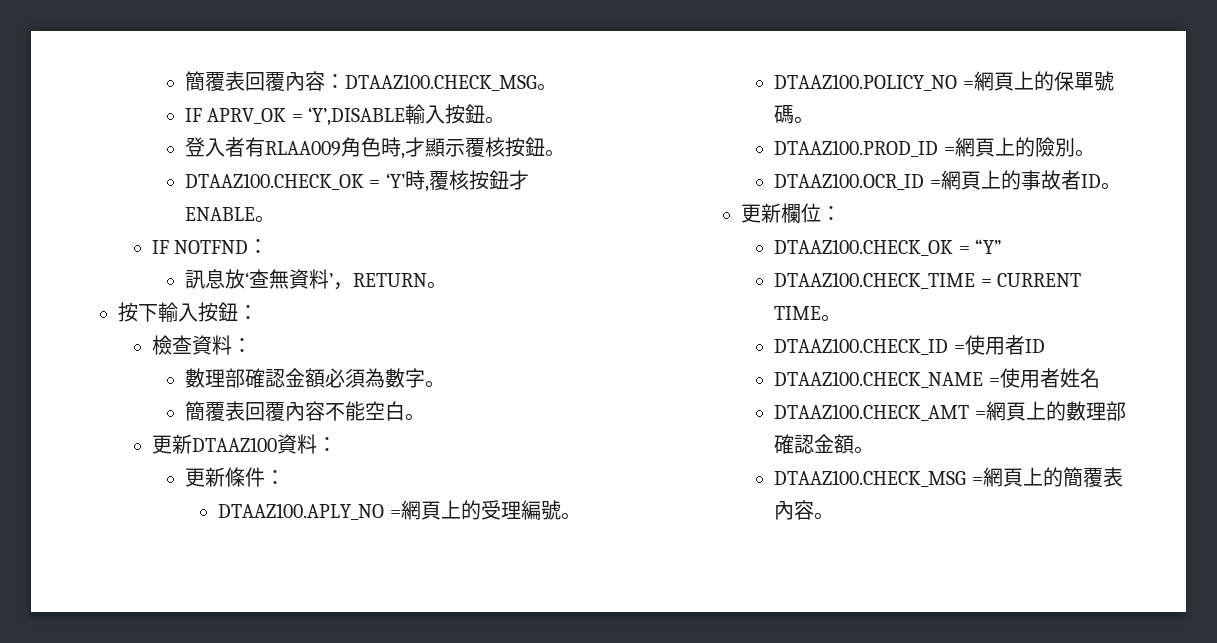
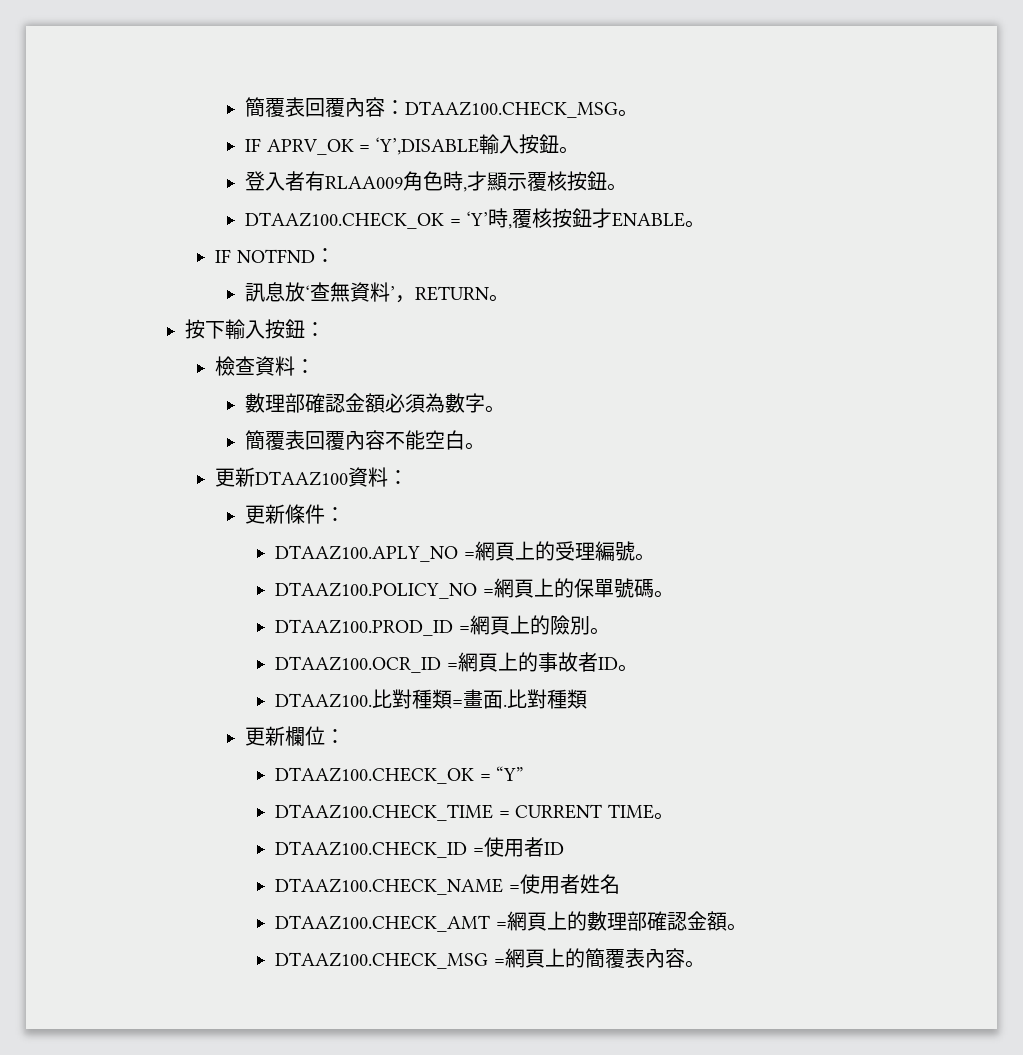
(1121, 186) none -> [275,689,588,709] // DTAAZ100.比對種類=畫面.比對種類

